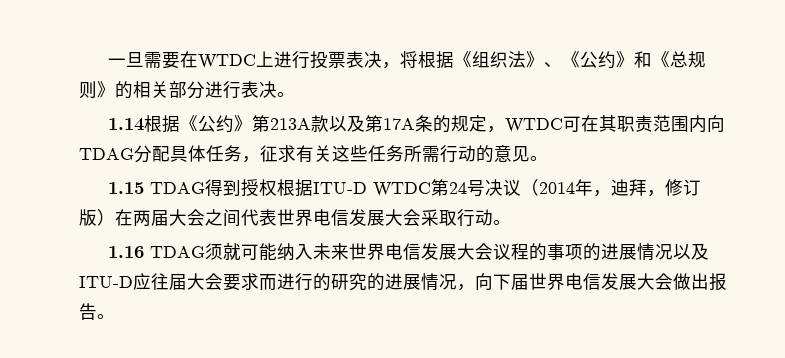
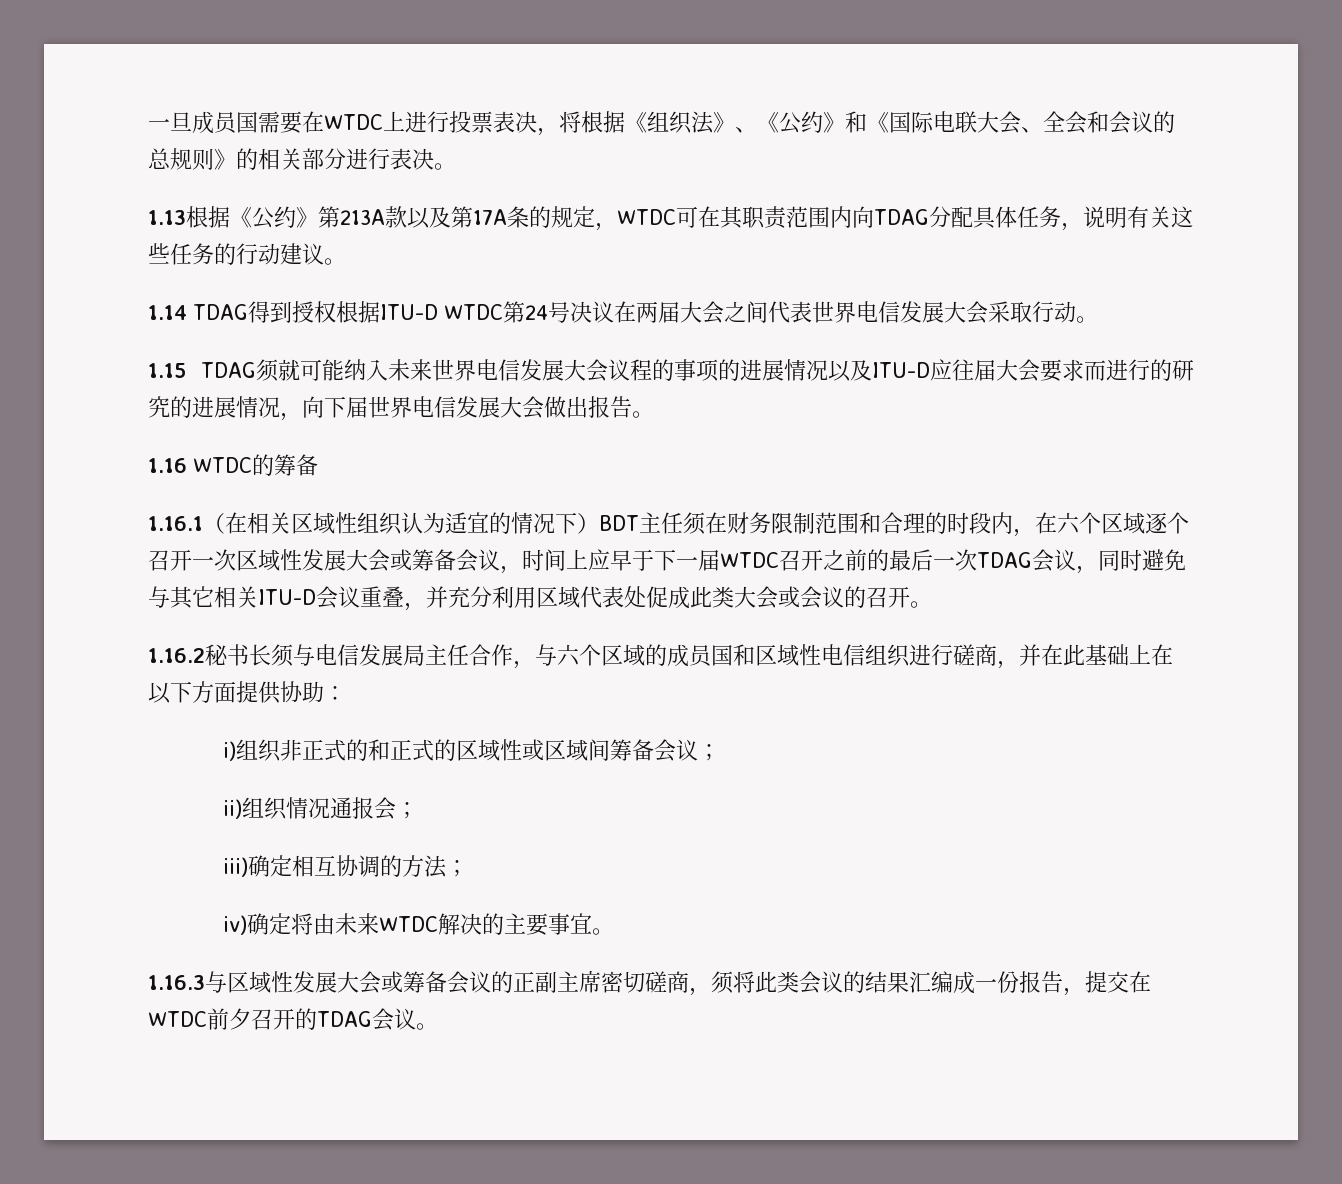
(144, 59) none -> [192,111,258,134] 成员国
(670, 59) none -> [889,111,1175,134] 国际电联大会、全会和会议的
[107,118,144,131] 1.14 -> [148,210,186,225] 1.13
[260,145,296,162] 征求 -> [1083,206,1127,228] 说明
[404,145,548,163] [107,182,144,194] 所需行动的意见。 // 1.15 -> [214,243,346,265] [148,305,187,320] 的行动建议。 // 1.14
[520,179,701,197] [79,209,115,226] （2014年，迪拜，修订版） -> (614, 312) none
[107,246,144,258] 1.16 -> [148,363,186,378] 1.15
(115, 316) none -> [148,454,318,476] [148,512,1189,537] [148,549,1186,574] [148,586,932,611] [148,644,1173,669] [148,681,346,704] [222,739,720,762] [222,797,418,820] [222,855,468,878] [222,913,614,936] [148,970,1151,996] [148,1008,438,1031] // 1.16 WTDC的筹备 // 1.16.1（在相关区域性组织认为适宜的情况下）BDT主任须在财务限制范围和合理的时段内，在六个区域逐个召开一次区域性发展大会或筹备会议，时间上应早于下一届WTDC召开之前的最后一次TDAG会议，同时避免与其它相关ITU-D会议重叠，并充分利用区域代表处促成此类大会或会议的召开。 // 1.16.2秘书长须与电信发展局主任合作，与六个区域的成员国和区域性电信组织进行磋商，并在此基础上在以下方面提供协助： // i)组织非正式的和正式的区域性或区域间筹备会议； // ii)组织情况通报会； // iii)确定相互协调的方法； // iv)确定将由未来WTDC解决的主要事宜。 // 1.16.3与区域性发展大会或筹备会议的正副主席密切磋商，须将此类会议的结果汇编成一份报告，提交在WTDC前夕召开的TDAG会议。

